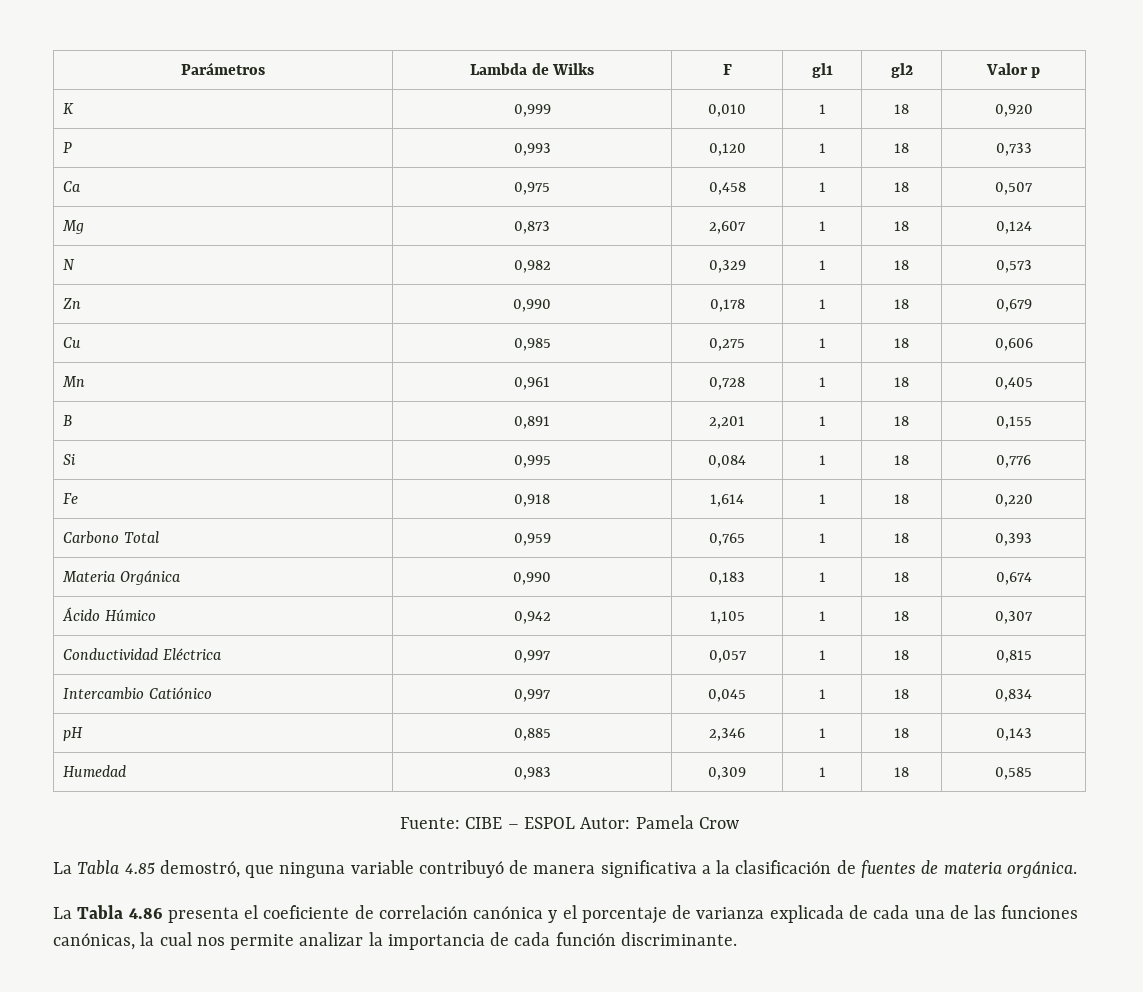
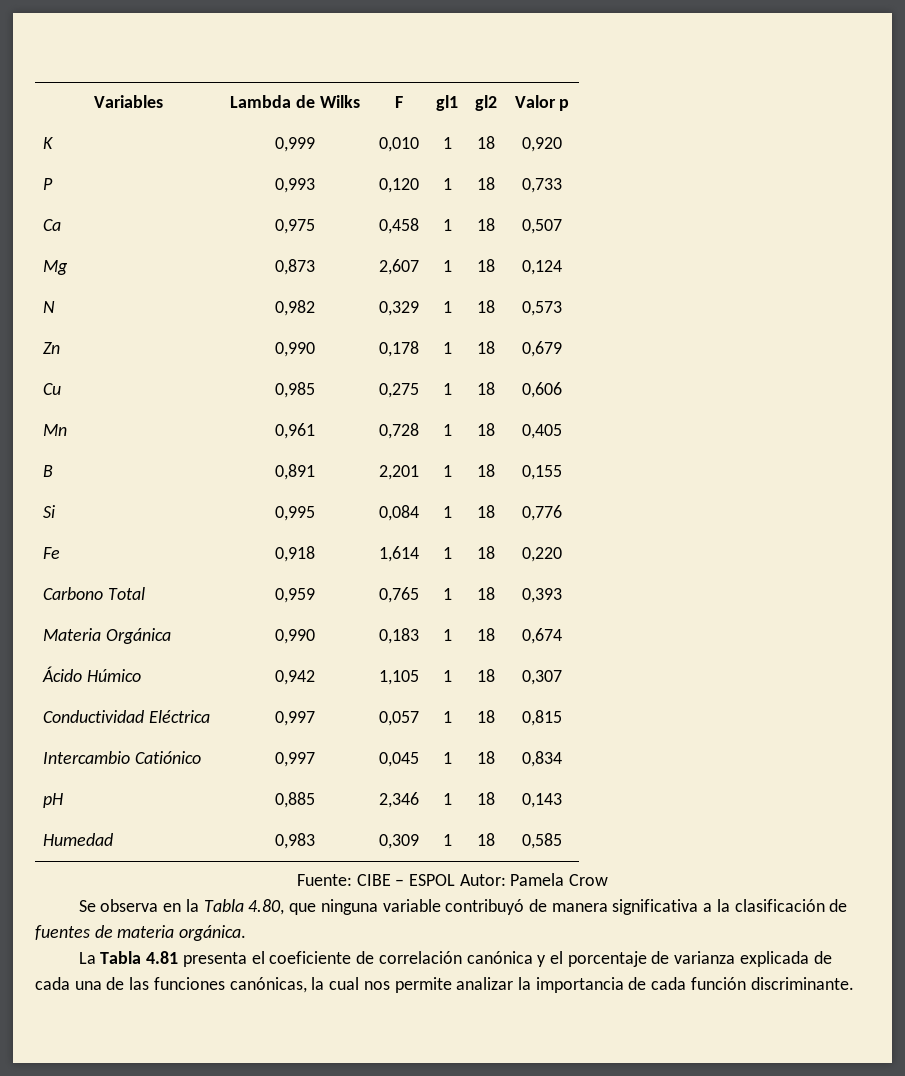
[181,62,265,75] Parámetros -> [93,95,163,108] Variables
[53,860,240,878] La Tabla 4.85 demostró, -> [78,899,285,915] Se observa en la Tabla 4.80,
[128,908,163,919] 4.86 -> [146,951,179,964] 4.81

